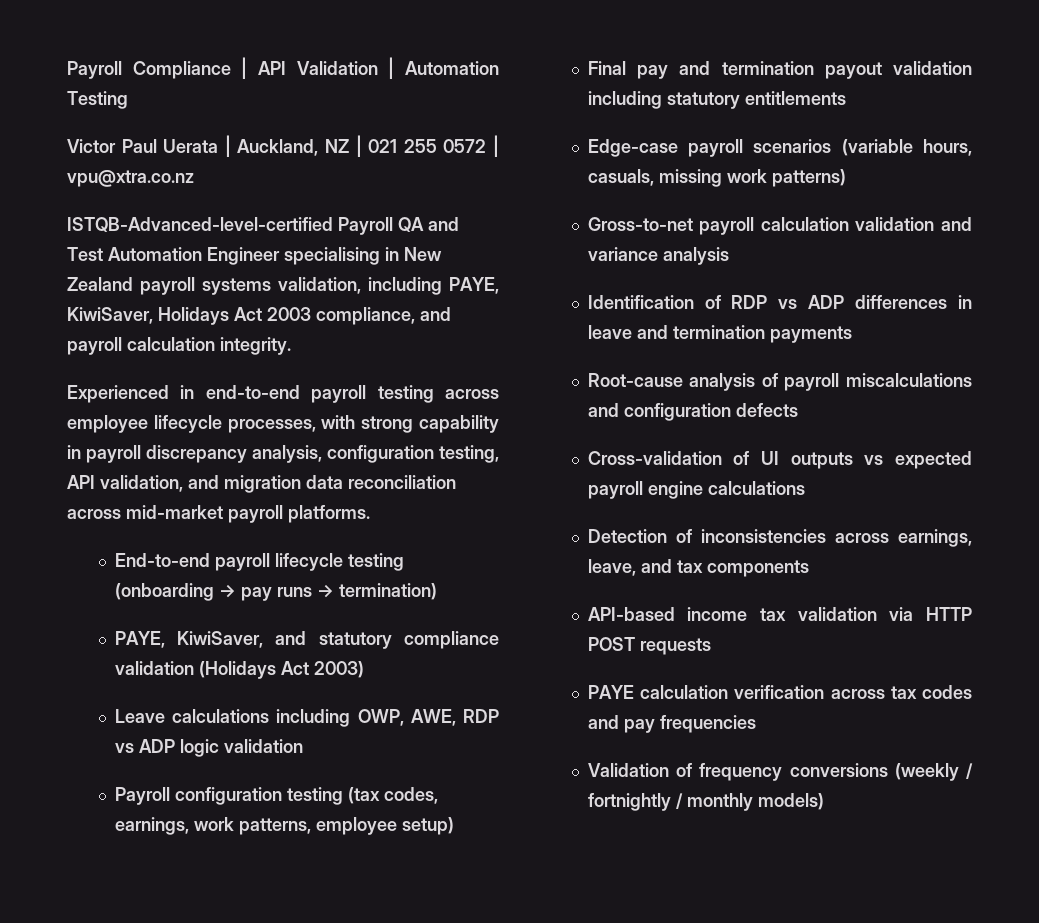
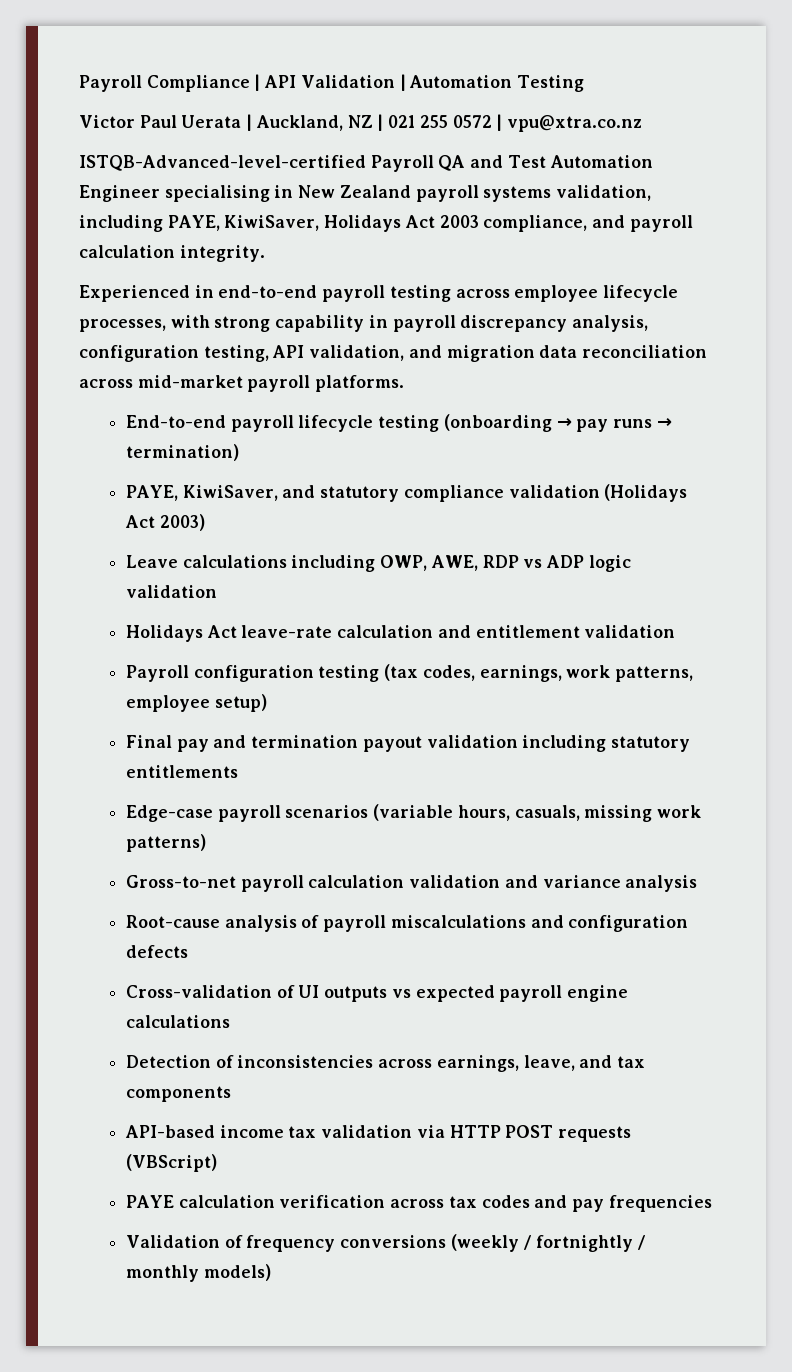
(303, 746) none -> [125,625,676,642] // Holidays Act leave-rate calculation and entitlement validation
[587,295,972,309] [587,325,852,343] // Identification of RDP vs ADP differences in leave and termination payments -> (698, 883) none
(711, 646) none -> [125,1154,217,1172] (VBScript)

